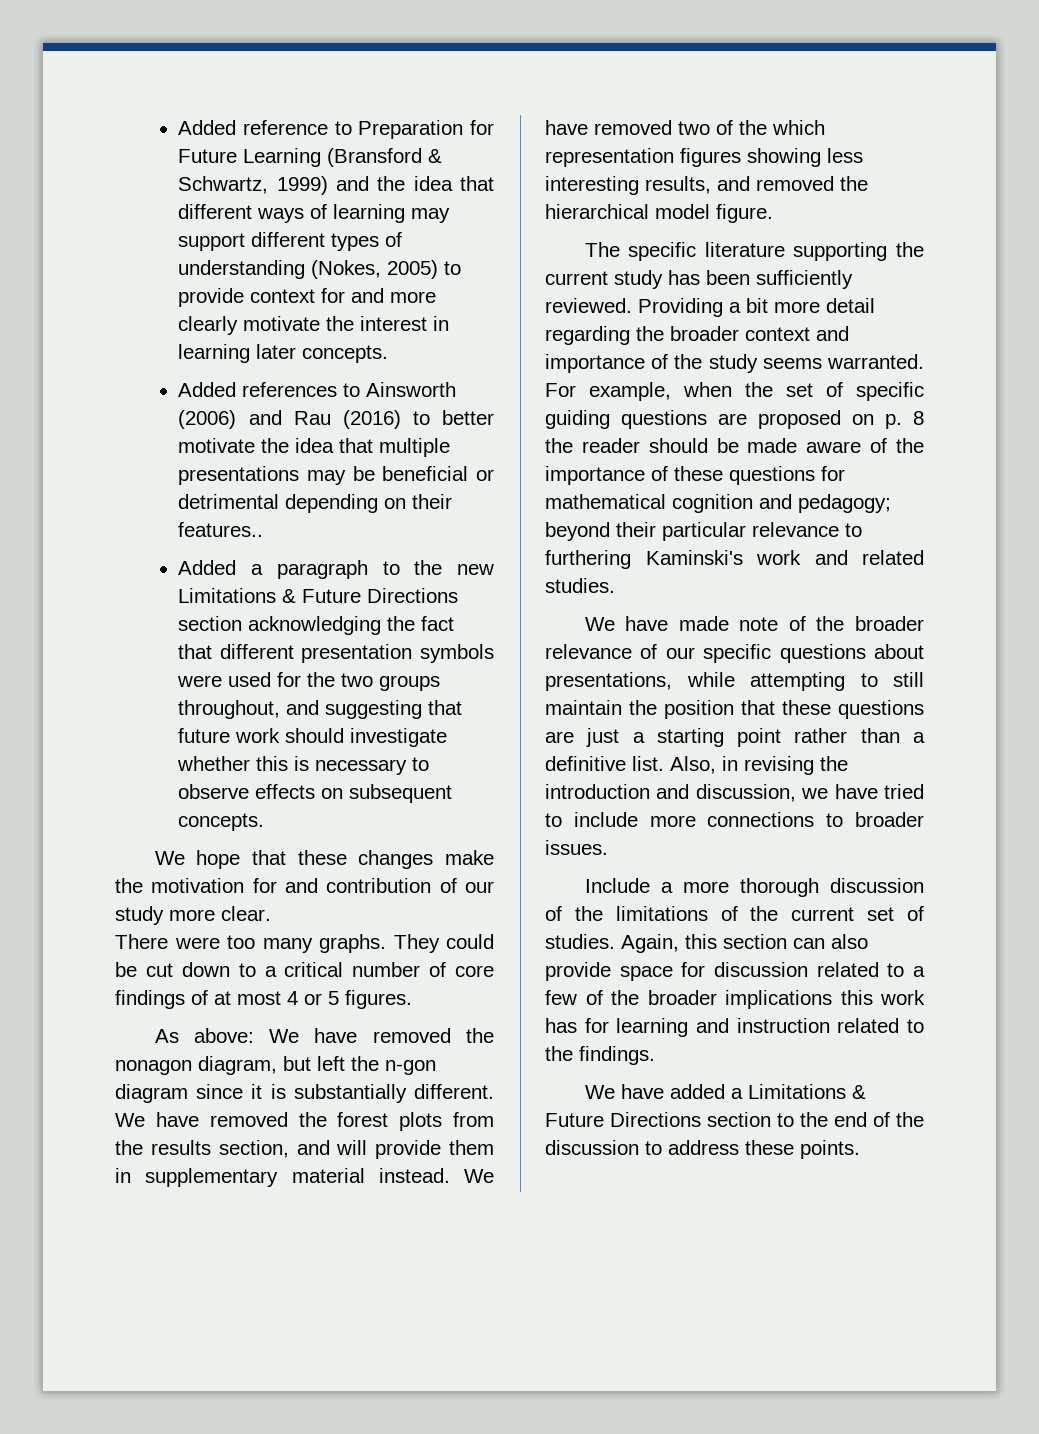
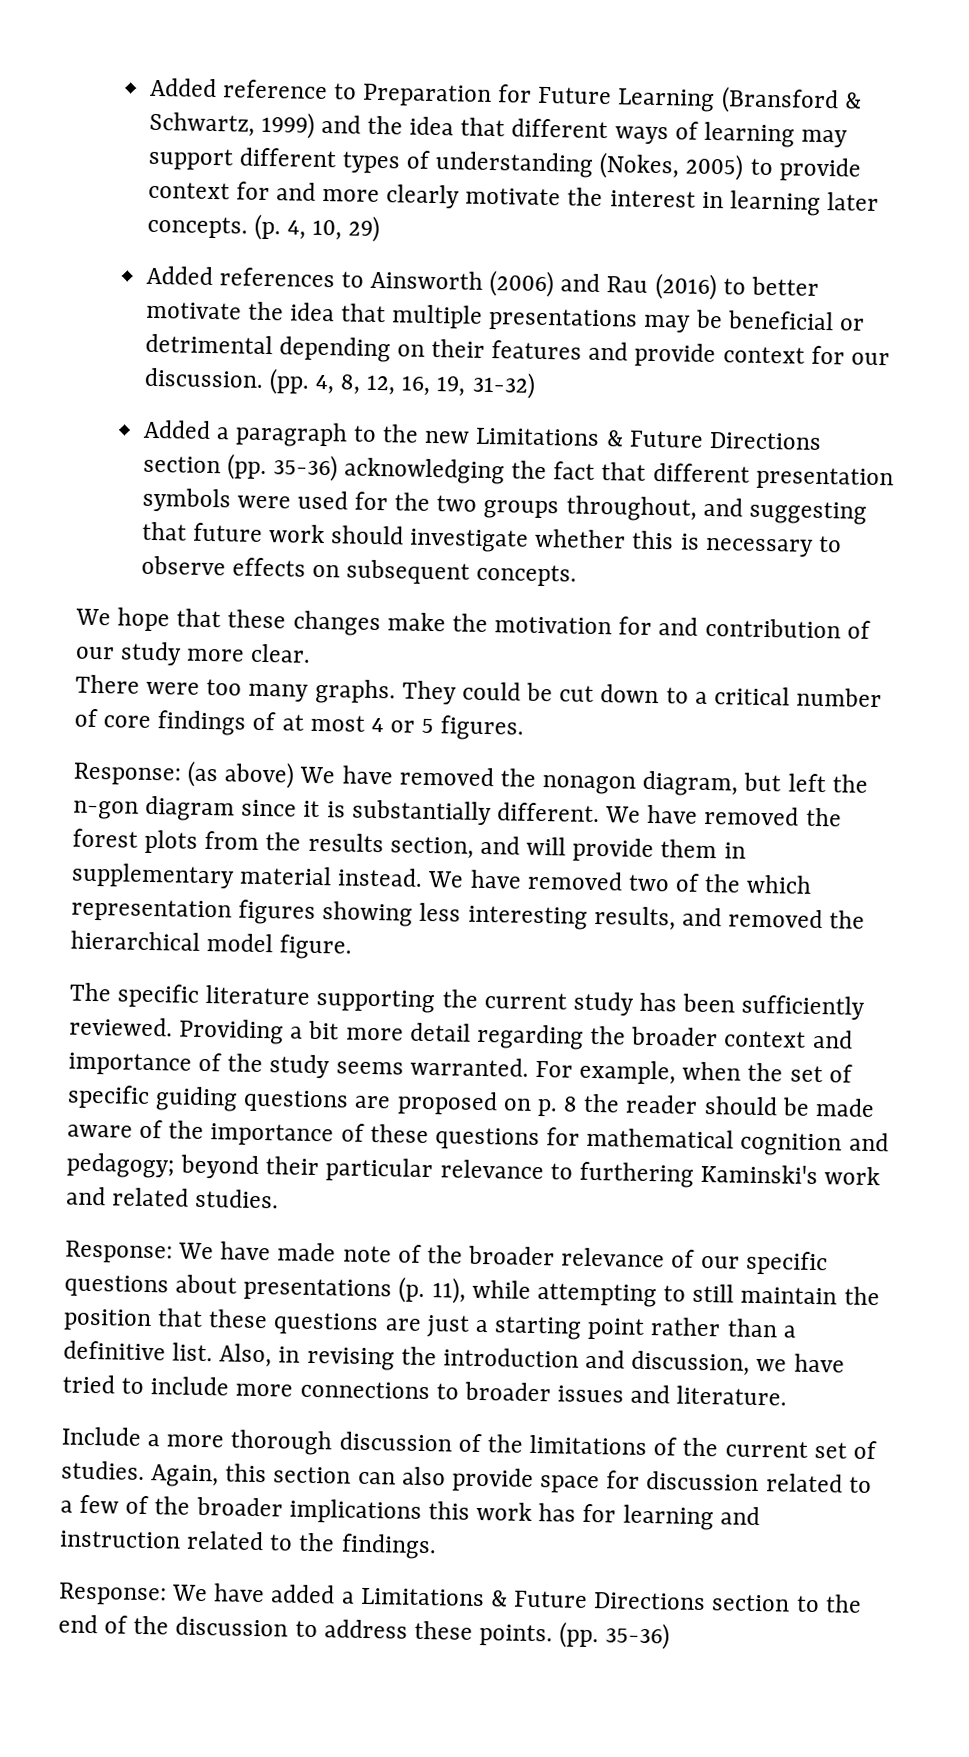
(389, 354) none -> [253,213,381,243] (p. 4, 10, 29)
[178,522,264,537] features.. -> [491,340,890,368] [143,367,536,399] features and provide context for our discussion. (pp. 4, 8, 12, 16, 19, 31-32)
(243, 623) none -> [226,453,338,482] (pp. 35-36)
[154,1028,254,1043] As above: -> [73,760,296,789] Response: (as above)
(615, 585) none -> [65,1240,173,1264] Response:
[545,672,672,691] presentations, -> [243,1276,466,1304] presentations (p. 11),
[545,840,608,855] issues. -> [557,1384,788,1406] issues and literature.
(655, 1055) none -> [58,1582,167,1606] Response:
(860, 1149) none -> [559,1621,671,1650] (pp. 35-36)

